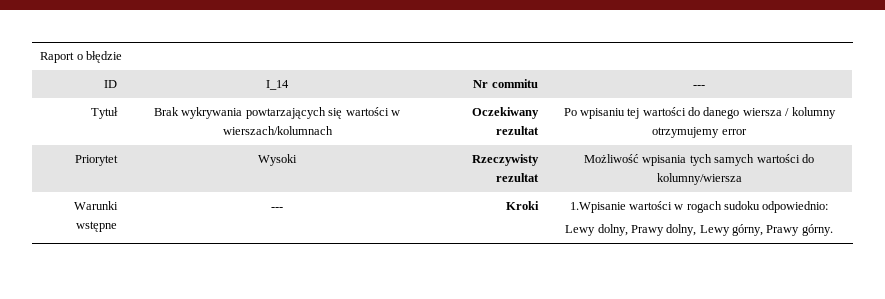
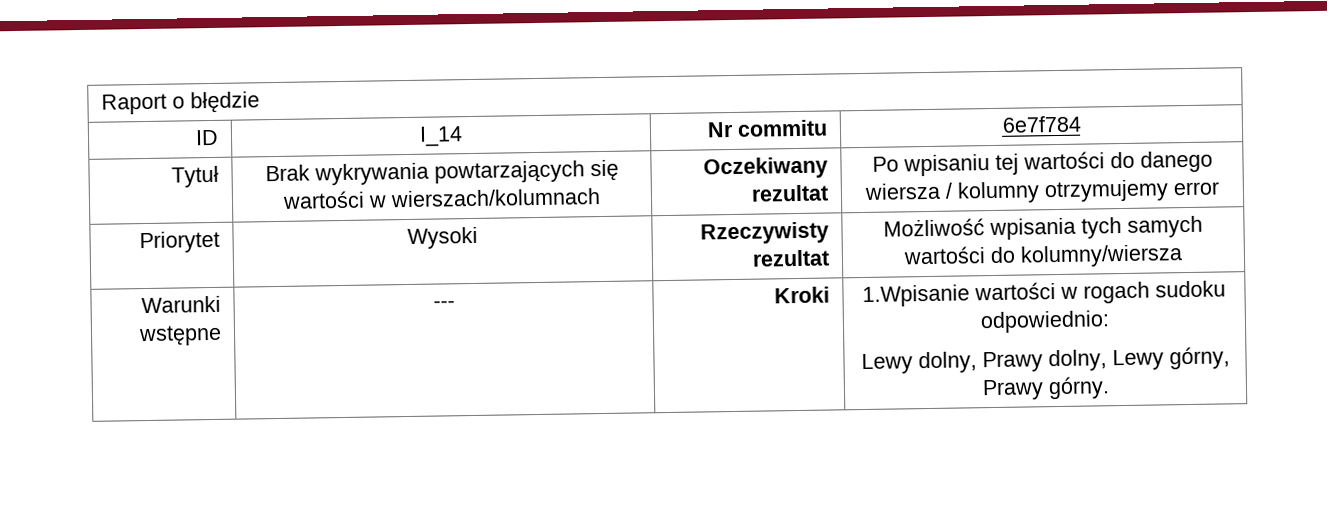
[693,85,705,88] --- -> [1001,115,1082,133] 6e7f784

